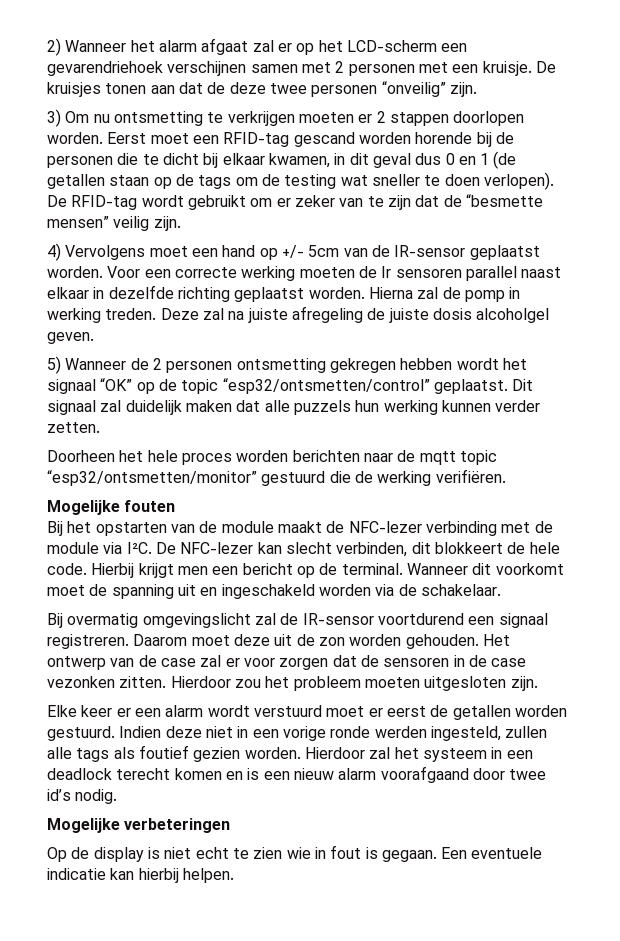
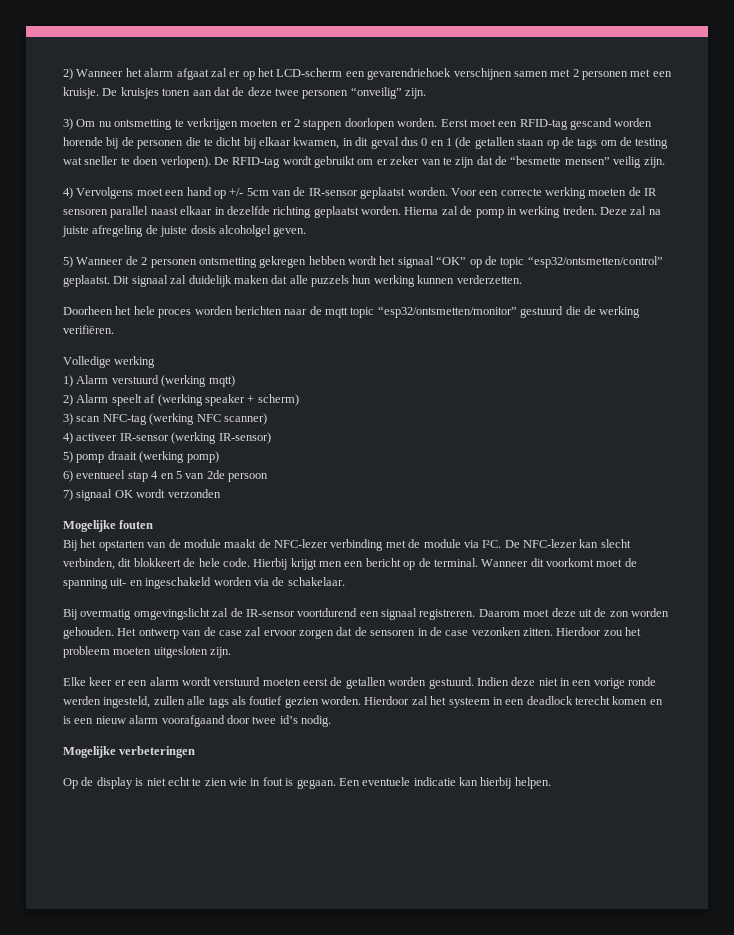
[381,266,392,278] Ir -> [644,188,658,196] IR
[495,400,541,412] [47,422,100,433] verder zetten. -> [456,275,522,284] verderzetten.
(506, 476) none -> [63,356,156,368] [63,375,235,387] [63,394,299,406] [63,413,267,425] [63,432,271,444] [63,451,219,463] [63,470,268,482] [63,489,221,501] // Volledige werking // 1) Alarm verstuurd (werking mqtt) // 2) Alarm speelt af (werking speaker + scherm) // 3) scan NFC-tag (werking NFC scanner) // 4) activeer IR-sensor (werking IR-sensor) // 5) pomp draait (werking pomp) // 6) eventueel stap 4 en 5 van 2de persoon // 7) signaal OK wordt verzonden
[177,584,196,596] uit -> [110,578,127,586] uit-
[225,658,275,667] er voor -> [263,630,297,636] ervoor
[326,706,383,717] moet er -> [262,678,301,686] moeten

